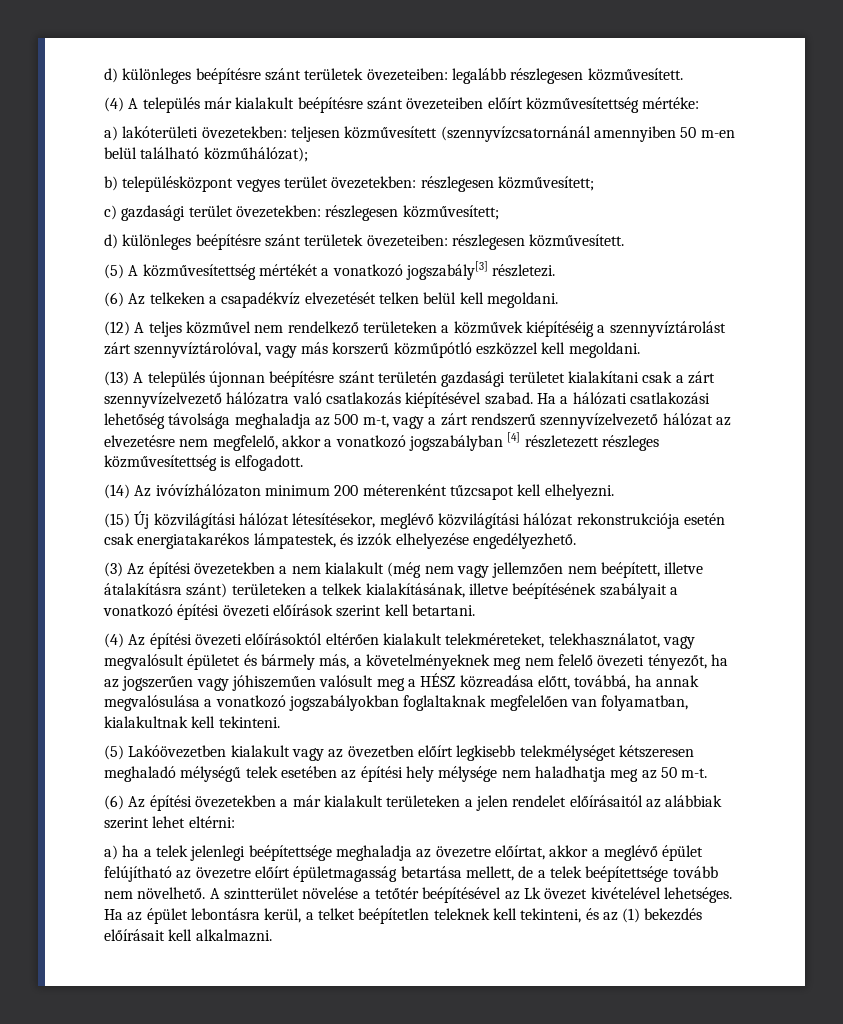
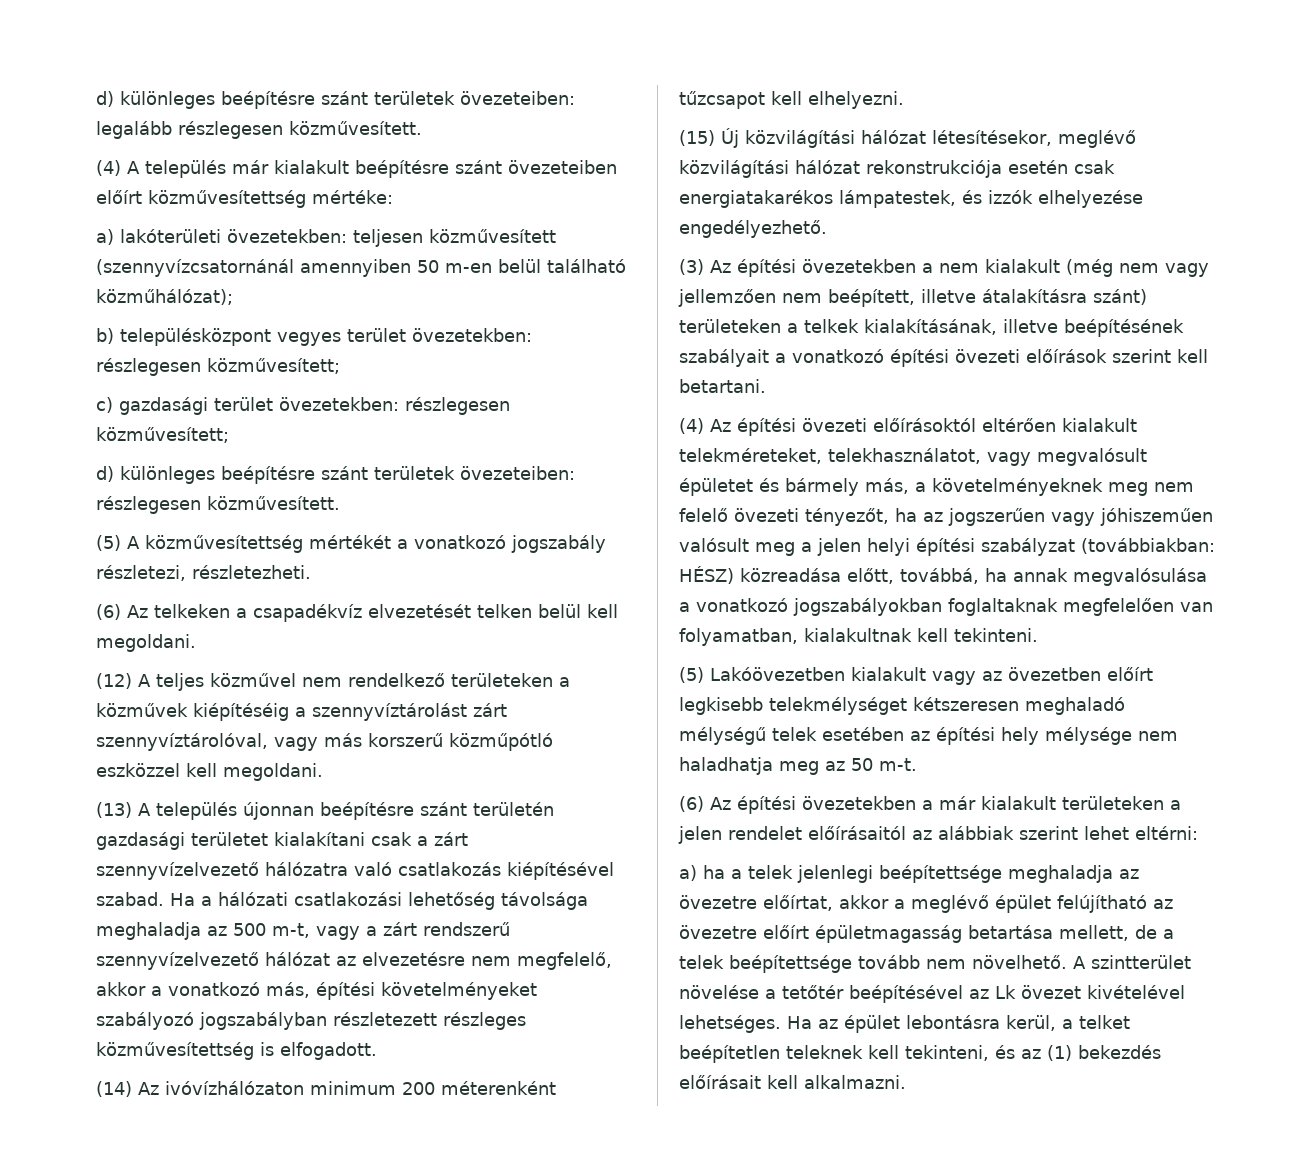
[405,261,556,280] jogszabály[3] részletezi. -> [511,535,606,553] [96,565,311,581] jogszabály részletezi, részletezheti.
[408,432,521,451] jogszabályban [4] -> [266,982,537,1000] [96,1012,327,1030] más, építési követelményeket szabályozó jogszabályban
[420,673,456,687] HÉSZ -> [817,538,1215,556] [679,566,734,584] jelen helyi építési szabályzat (továbbiakban: HÉSZ)

